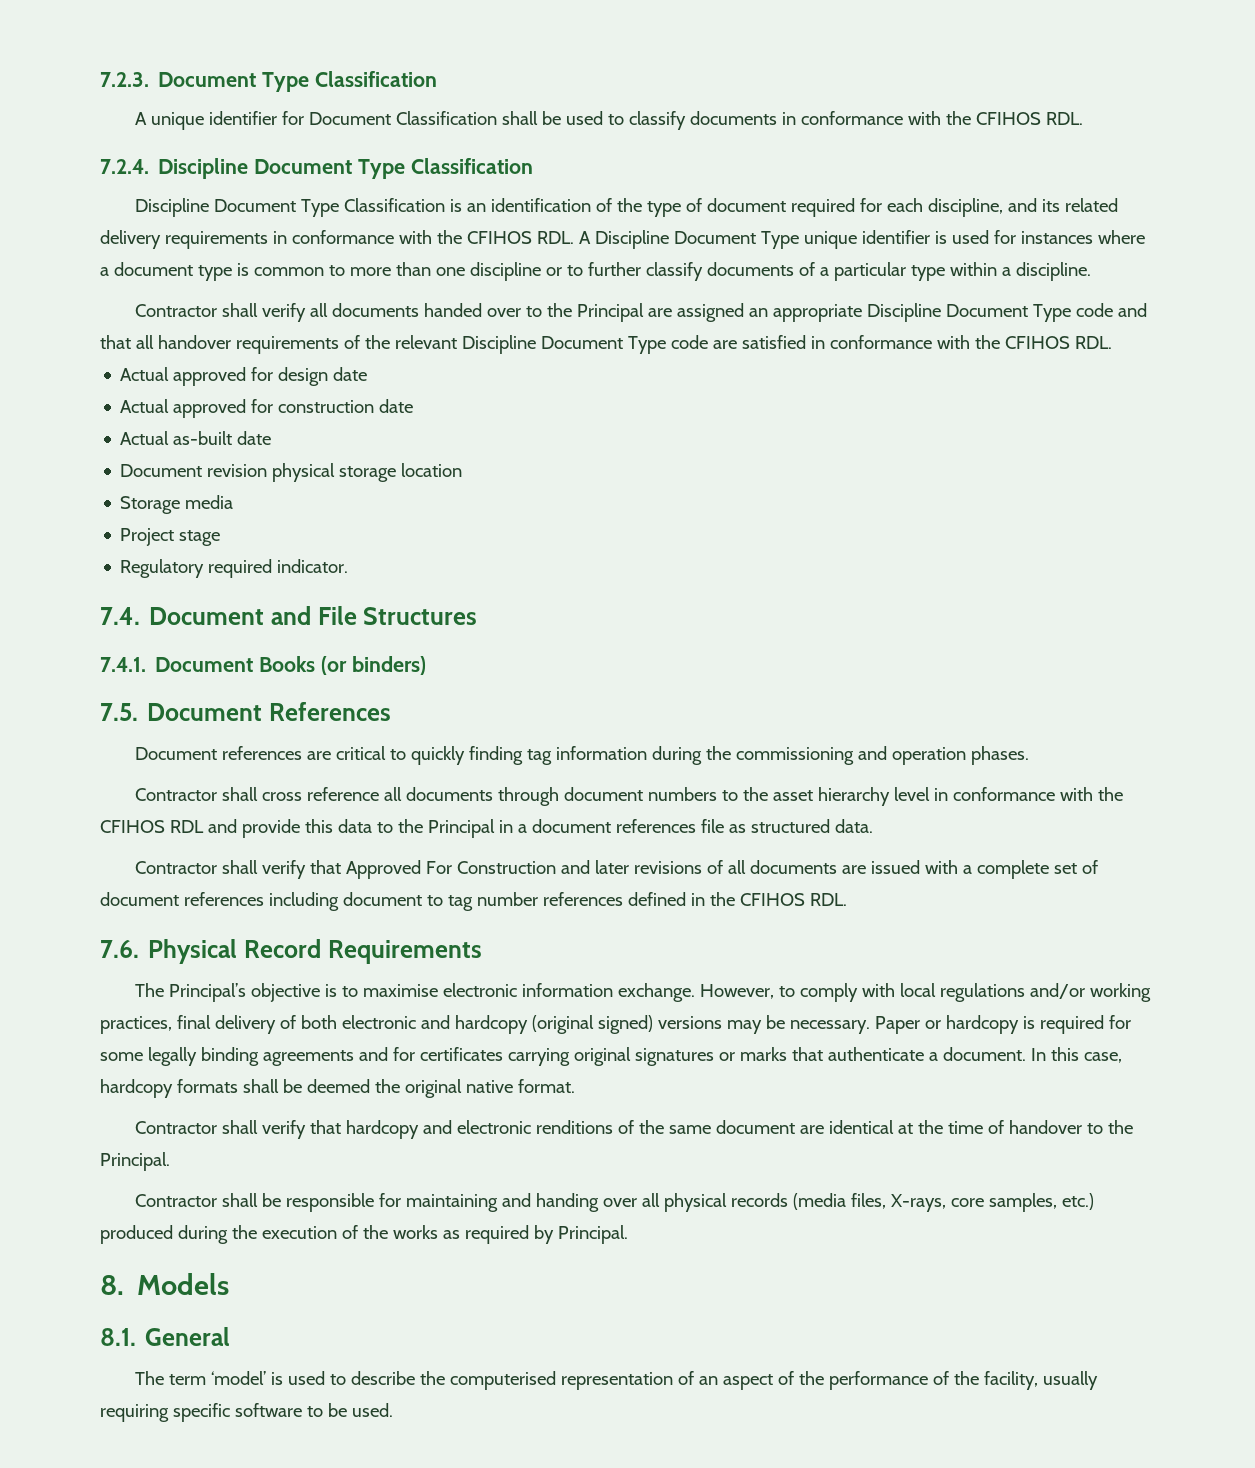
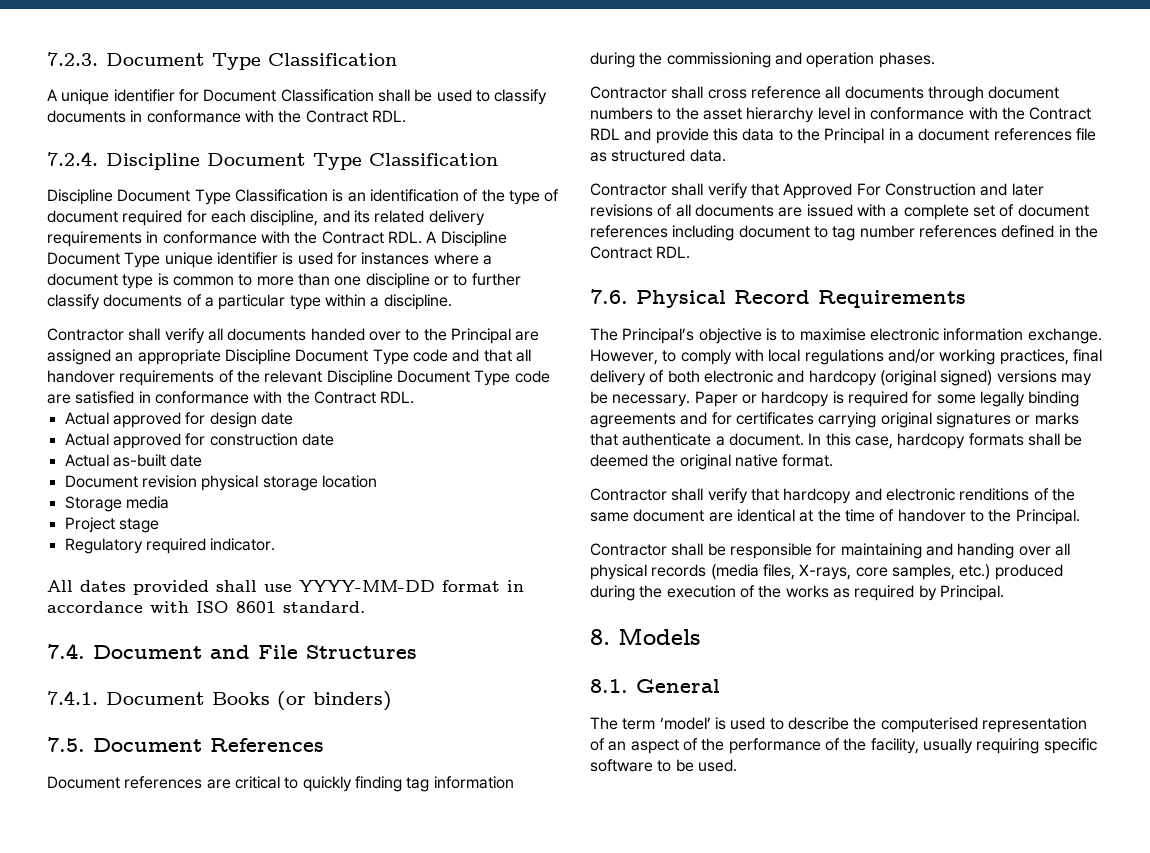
[976,112,1042,125] CFIHOS -> [305,110,368,123] Contract
[466,231,532,244] CFIHOS -> [321,231,384,244] Contract
[1004,336,1070,349] CFIHOS -> [313,391,376,404] Contract
(349, 566) none -> [47,580,524,595] [47,601,365,613] // All dates provided shall use YYYY-MM-DD format in accordance with ISO 8601 standard.
[100,820,165,833] CFIHOS -> [1029,107,1092,120] Contract
[739,893,805,906] CFIHOS -> [590,246,652,259] Contract

